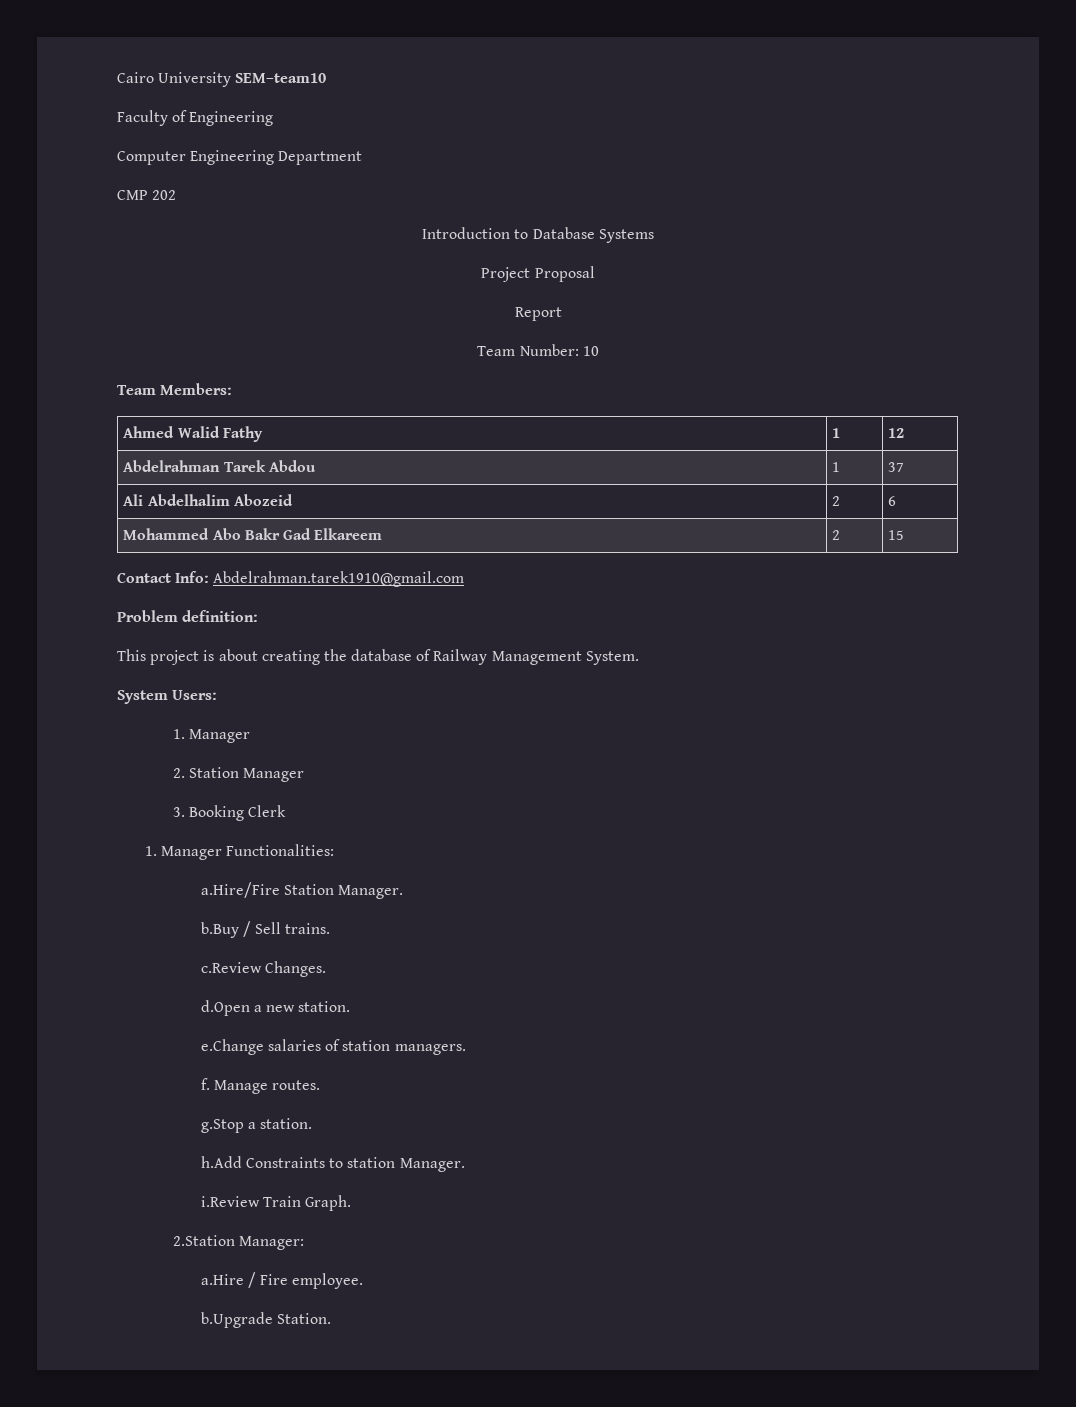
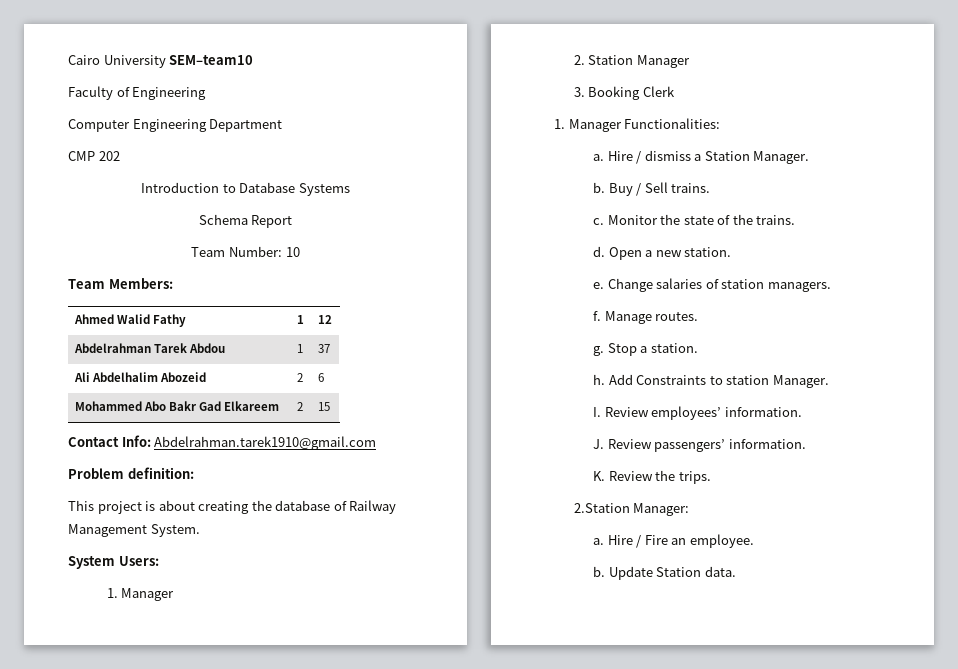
[481,266,595,282] Project Proposal // -> [198,214,248,225] Schema
[200,882,280,898] a.Hire/Fire -> [593,150,702,164] a. Hire / dismiss a
[200,922,239,938] b.Buy -> [593,182,633,196] b. Buy
[200,961,326,977] [200,1000,250,1016] c.Review Changes. // d.Open -> [593,214,796,225] [593,246,642,260] c. Monitor the state of the trains. // d. Open
[200,1039,264,1055] e.Change -> [593,278,653,292] e. Change
[200,1119,244,1133] g.Stop -> [593,343,637,356] g. Stop
[200,1156,242,1168] h.Add -> [593,374,633,385] h. Add
[200,1195,352,1211] i.Review Train Graph. -> [593,406,802,420] [593,439,806,452] [593,470,711,484] I. Review employees’ information. // J. Review passengers’ information. // K. Review the trips.
[200,1274,244,1285] a.Hire -> [593,535,633,545] a. Hire
(289, 1279) none -> [671,538,687,545] an
[200,1312,331,1328] b.Upgrade Station. -> [593,566,736,580] b. Update Station data.

